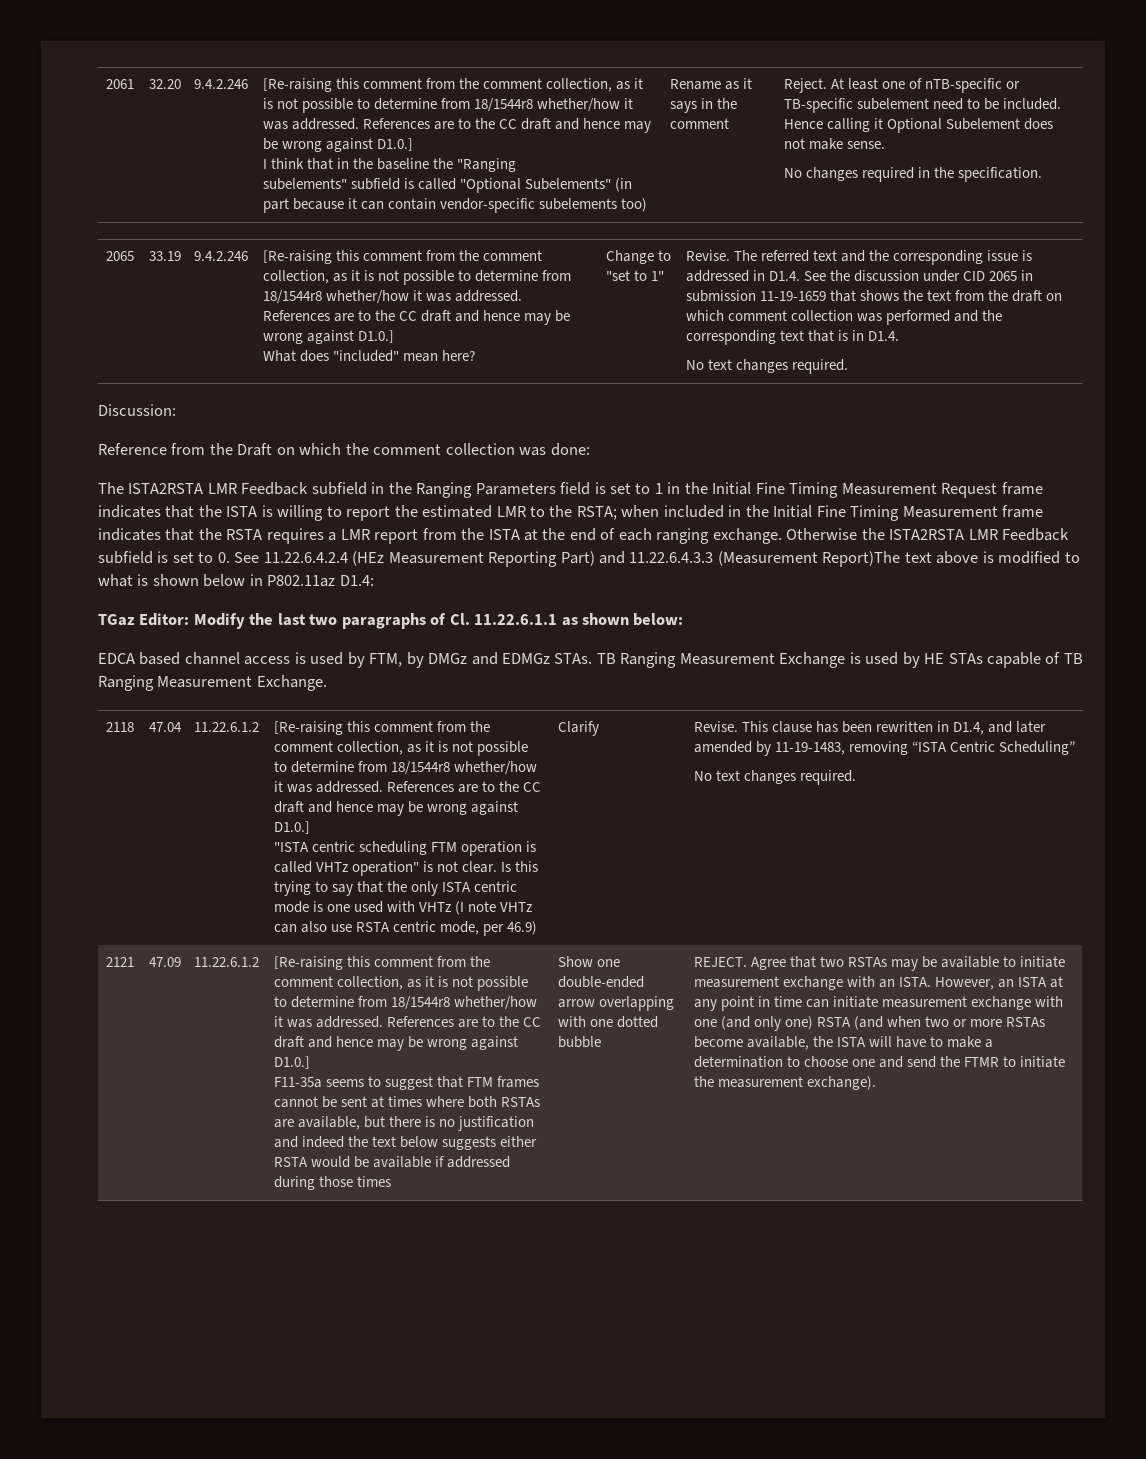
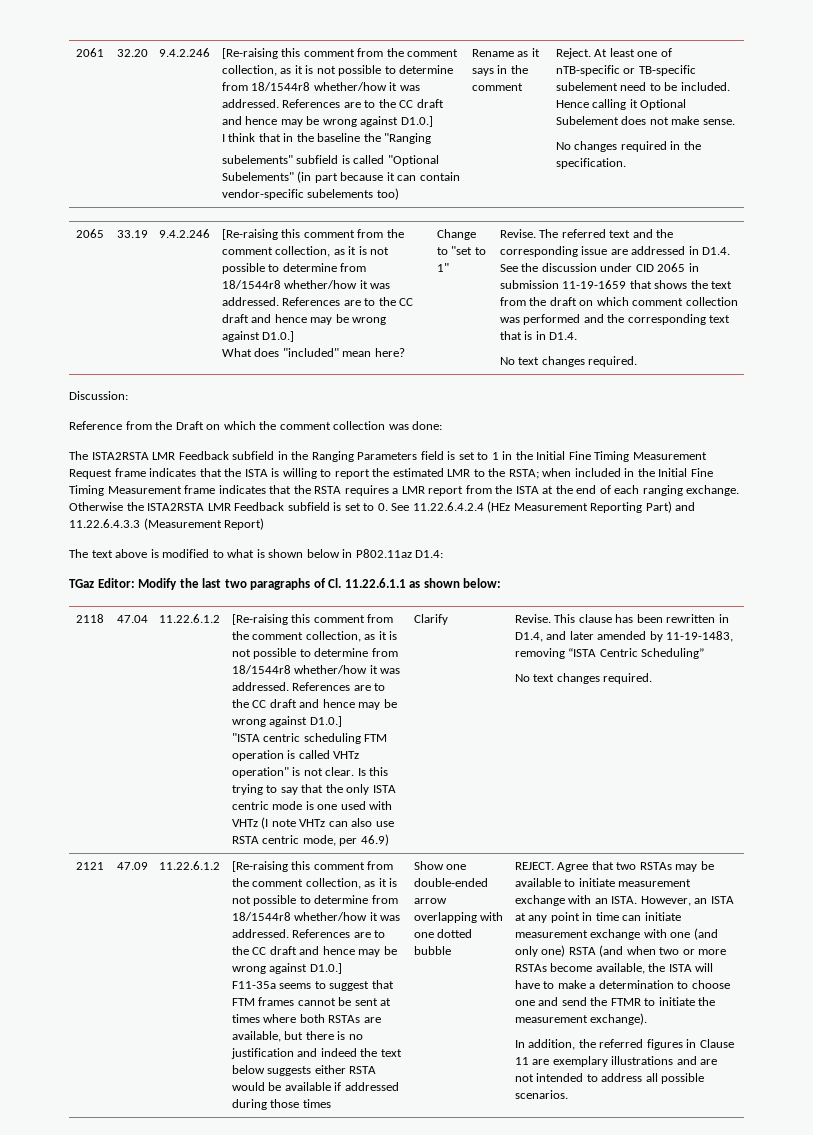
[1022,250,1033,261] is -> [610,249,628,255] are
[822,551,901,567] Report)The -> [224,518,265,530] [69,549,88,558] Report) // The
[98,652,1083,668] [98,675,327,691] // EDCA based channel access is used by FTM, by DMGz and EDMGz STAs. TB Ranging Measurement Exchange is used by HE STAs capable of TB Ranging Measurement Exchange. -> (502, 583) none
(877, 1083) none -> [514,1039,734,1050] [514,1056,718,1067] [514,1073,705,1084] [514,1090,568,1099] // In addition, the referred figures in Clause 11 are exemplary illustrations and are not intended to address all possible scenarios.

